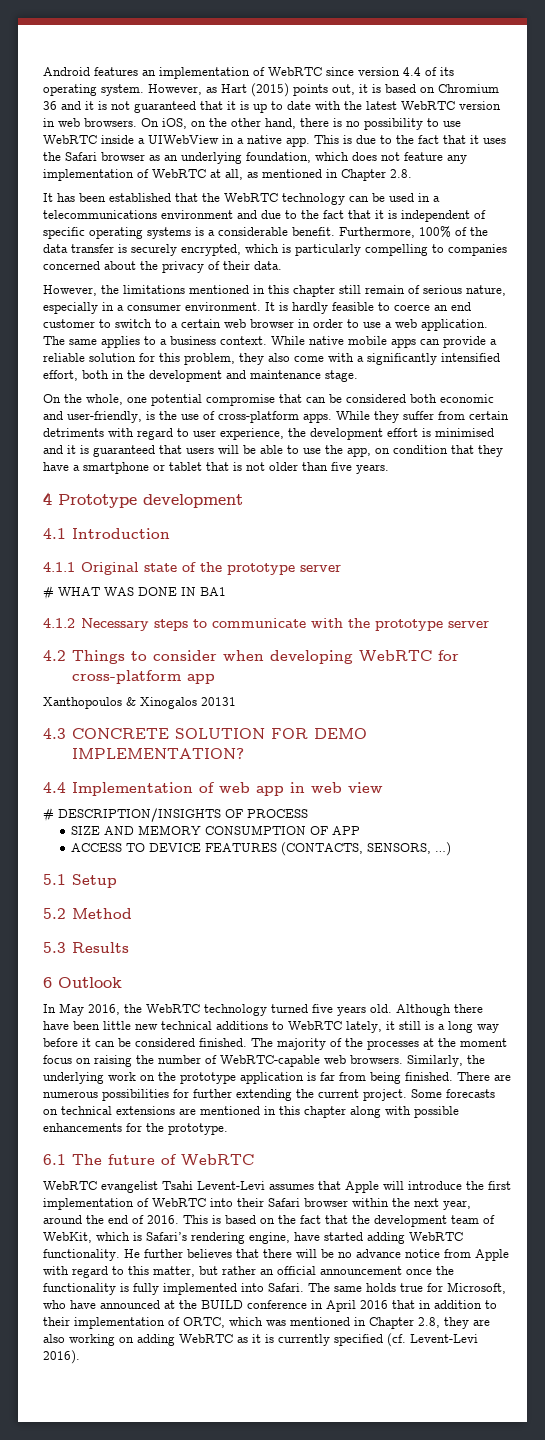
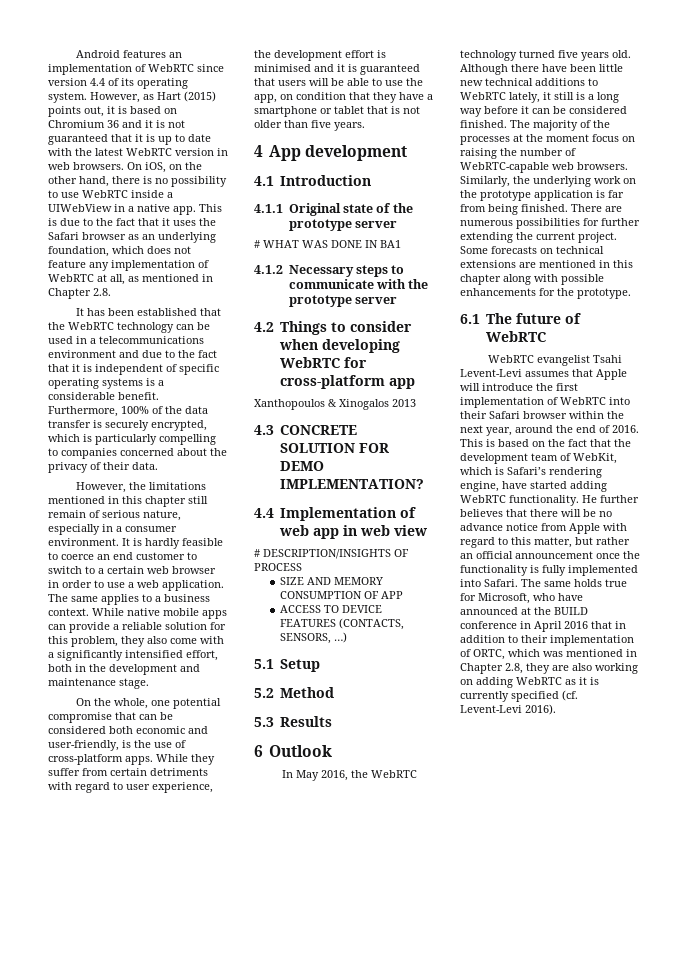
[58,494,138,508] Prototype -> [268,145,301,161] App
[201,697,236,706] 20131 -> [392,399,416,407] 2013

